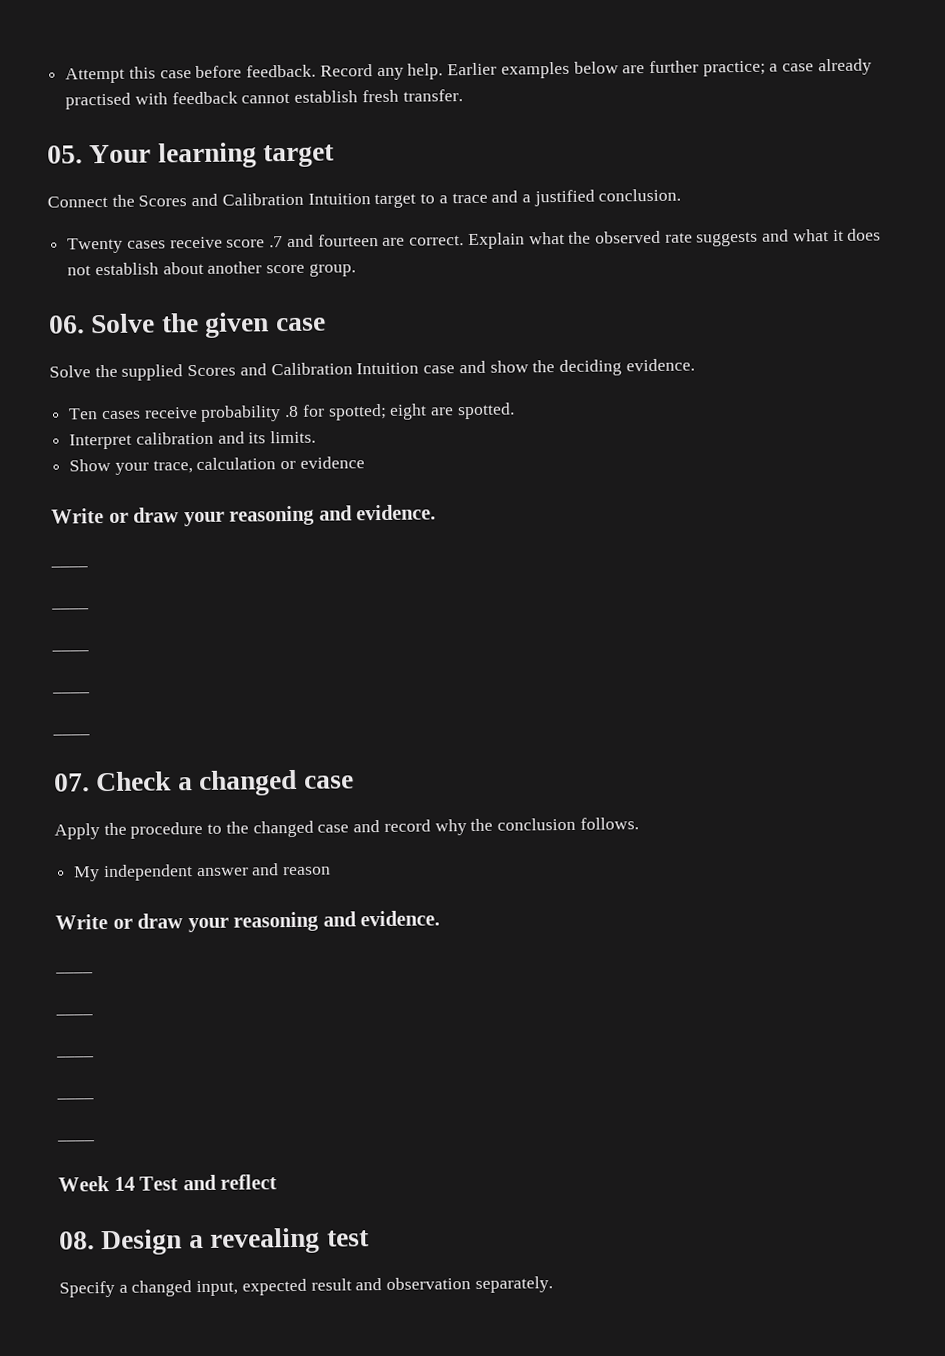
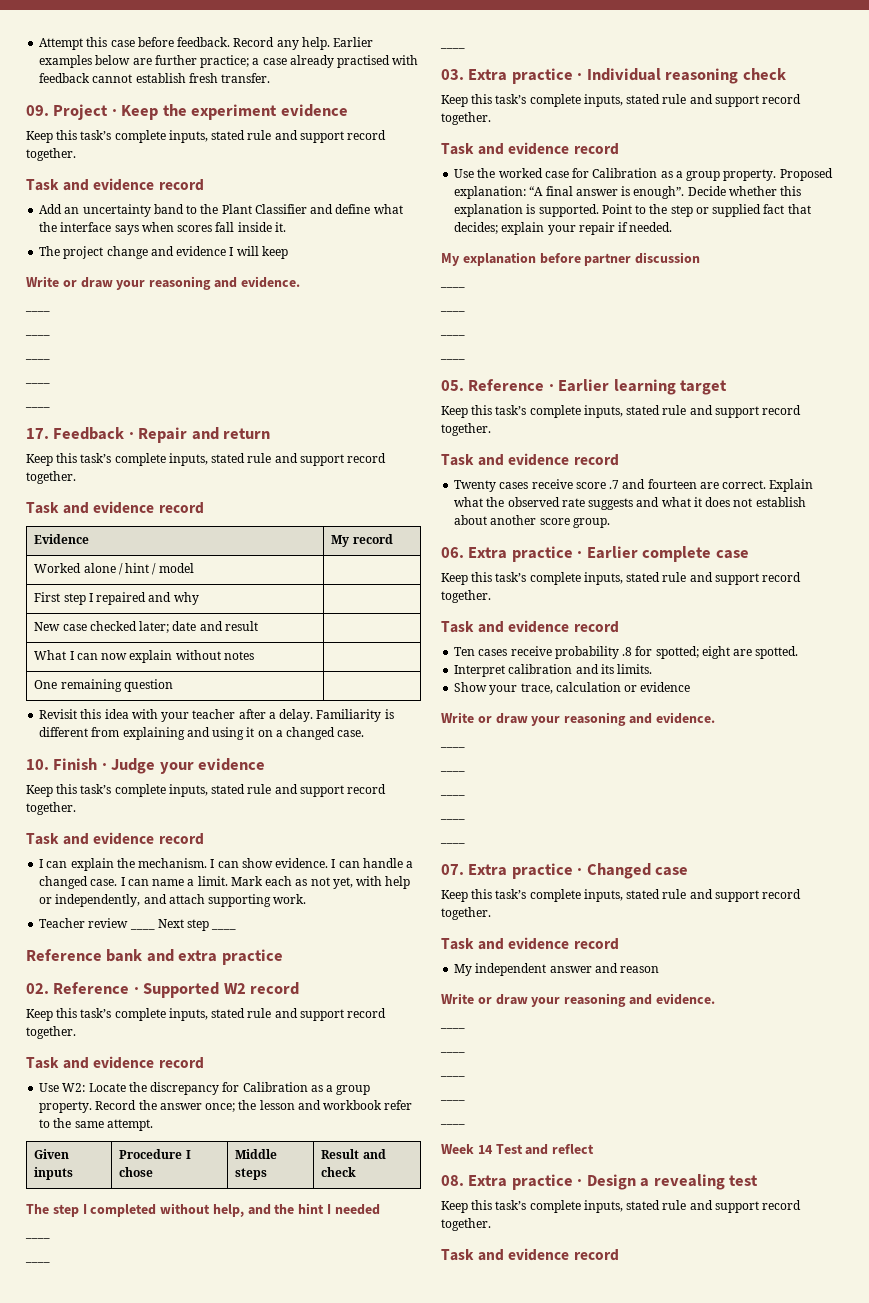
[47,142,336,169] [47,188,682,209] 05. Your learning target // Connect the Scores and Calibration Intuition target to a trace and a justified conclusion. -> [26,104,348,120] [26,130,387,143] [26,148,76,161] [26,178,204,191] [39,204,403,217] [39,222,286,235] [39,246,288,259] [26,276,300,290] [25,310,50,312] [25,334,50,336] [25,358,50,360] [25,382,50,384] [25,406,50,408] [26,427,271,443] [26,453,387,466] [26,471,76,484] [26,501,204,514] [34,534,90,544] [331,534,393,547] [34,563,194,575] [34,592,199,605] [34,621,258,633] [34,650,254,663] [34,679,173,692] [39,709,394,722] [39,727,365,740] [26,758,266,774] [26,784,387,797] [26,802,76,815] [26,832,204,845] [39,858,414,871] [39,876,411,889] [39,894,307,907] [39,918,129,928] [129,928,155,930] [157,919,237,931] [26,949,283,965] [26,982,300,998] [26,1008,387,1021] [26,1026,76,1039] [26,1056,204,1069] [39,1082,371,1095] [39,1100,413,1113] [39,1118,153,1131] [34,1149,70,1159] [34,1167,74,1180] [119,1149,191,1159] [119,1167,154,1177] [235,1149,278,1159] [235,1168,268,1180] [321,1149,386,1159] [321,1167,357,1177] [26,1203,380,1217] [25,1237,50,1239] [25,1261,50,1263] [440,47,465,49] [441,68,786,84] [441,94,802,107] [441,112,491,125] [441,142,619,155] [454,168,833,181] [454,186,802,199] [454,204,811,217] [454,222,673,235] [441,252,701,266] [440,286,465,288] [440,310,465,312] [440,334,465,336] [440,358,465,360] [441,379,728,395] [441,405,802,418] [441,423,491,436] [441,453,619,466] 09. Project · Keep the experiment evidence // Keep this task’s complete inputs, stated rule and support record together. // Task and evidence record // Add an uncertainty band to the Plant Classifier and define what the interface says when scores fall inside it. // The project change and evidence I will keep // Write or draw your reasoning and evidence. // ____ // ____ // ____ // ____ // ____ // 17. Feedback · Repair and return // Keep this task’s complete inputs, stated rule and support record together. // Task and evidence record // Evidence | My record // Worked alone / hint / model | // First step I repaired and why | // New case checked later; date and result | // What I can now explain without notes | // One remaining question | // Revisit this idea with your teacher after a delay. Familiarity is different from explaining and using it on a changed case. // 10. Finish · Judge your evidence // Keep this task’s complete inputs, stated rule and support record together. // Task and evidence record // I can explain the mechanism. I can show evidence. I can handle a changed case. I can name a limit. Mark each as not yet, with help or independently, and attach supporting work. // Teacher review ____ Next step ____ // Reference bank and extra practice // 02. Reference · Supported W2 record // Keep this task’s complete inputs, stated rule and support record together. // Task and evidence record // Use W2: Locate the discrepancy for Calibration as a group property. Record the answer once; the lesson and workbook refer to the same attempt. // Given inputs | Procedure I chose | Middle steps | Result and check // The step I completed without help, and the hint I needed // ____ // ____ // ____ // 03. Extra practice · Individual reasoning check // Keep this task’s complete inputs, stated rule and support record together. // Task and evidence record // Use the worked case for Calibration as a group property. Proposed explanation: “A final answer is enough”. Decide whether this explanation is supported. Point to the step or supplied fact that decides; explain your repair if needed. // My explanation before partner discussion // ____ // ____ // ____ // ____ // 05. Reference · Earlier learning target // Keep this task’s complete inputs, stated rule and support record together. // Task and evidence record
[90,312,326,338] [49,358,695,381] Solve the given case // Solve the supplied Scores and Calibration Intuition case and show the deciding evidence. -> [468,546,749,562] [441,572,802,585] [441,590,491,603] [441,620,619,633] Extra practice · Earlier complete case // Keep this task’s complete inputs, stated rule and support record together. // Task and evidence record
[96,769,354,797] [54,817,639,840] Check a changed case // Apply the procedure to the changed case and record why the conclusion follows. -> [468,863,689,879] [441,889,802,902] [441,907,491,920] [441,937,619,950] Extra practice · Changed case // Keep this task’s complete inputs, stated rule and support record together. // Task and evidence record
(95, 1240) none -> [468,1174,583,1190] Extra practice ·
[59,1276,553,1298] Specify a changed input, expected result and observation separately. -> [441,1200,802,1213] [441,1218,491,1231] [441,1248,619,1261] Keep this task’s complete inputs, stated rule and support record together. // Task and evidence record

